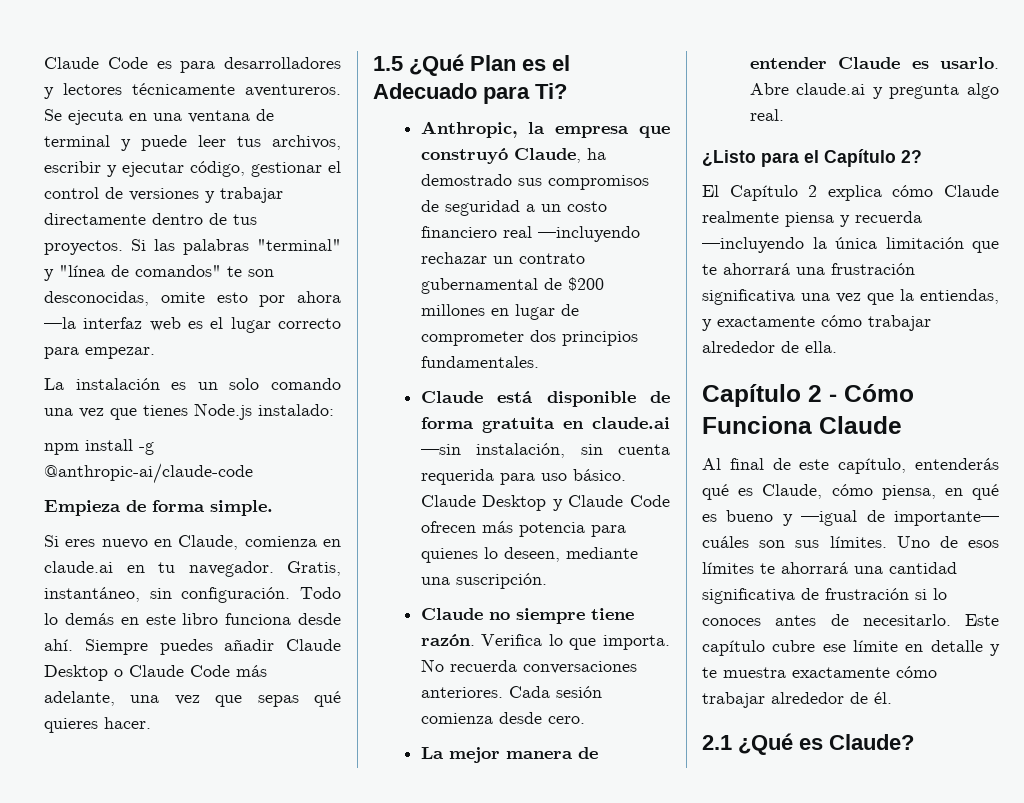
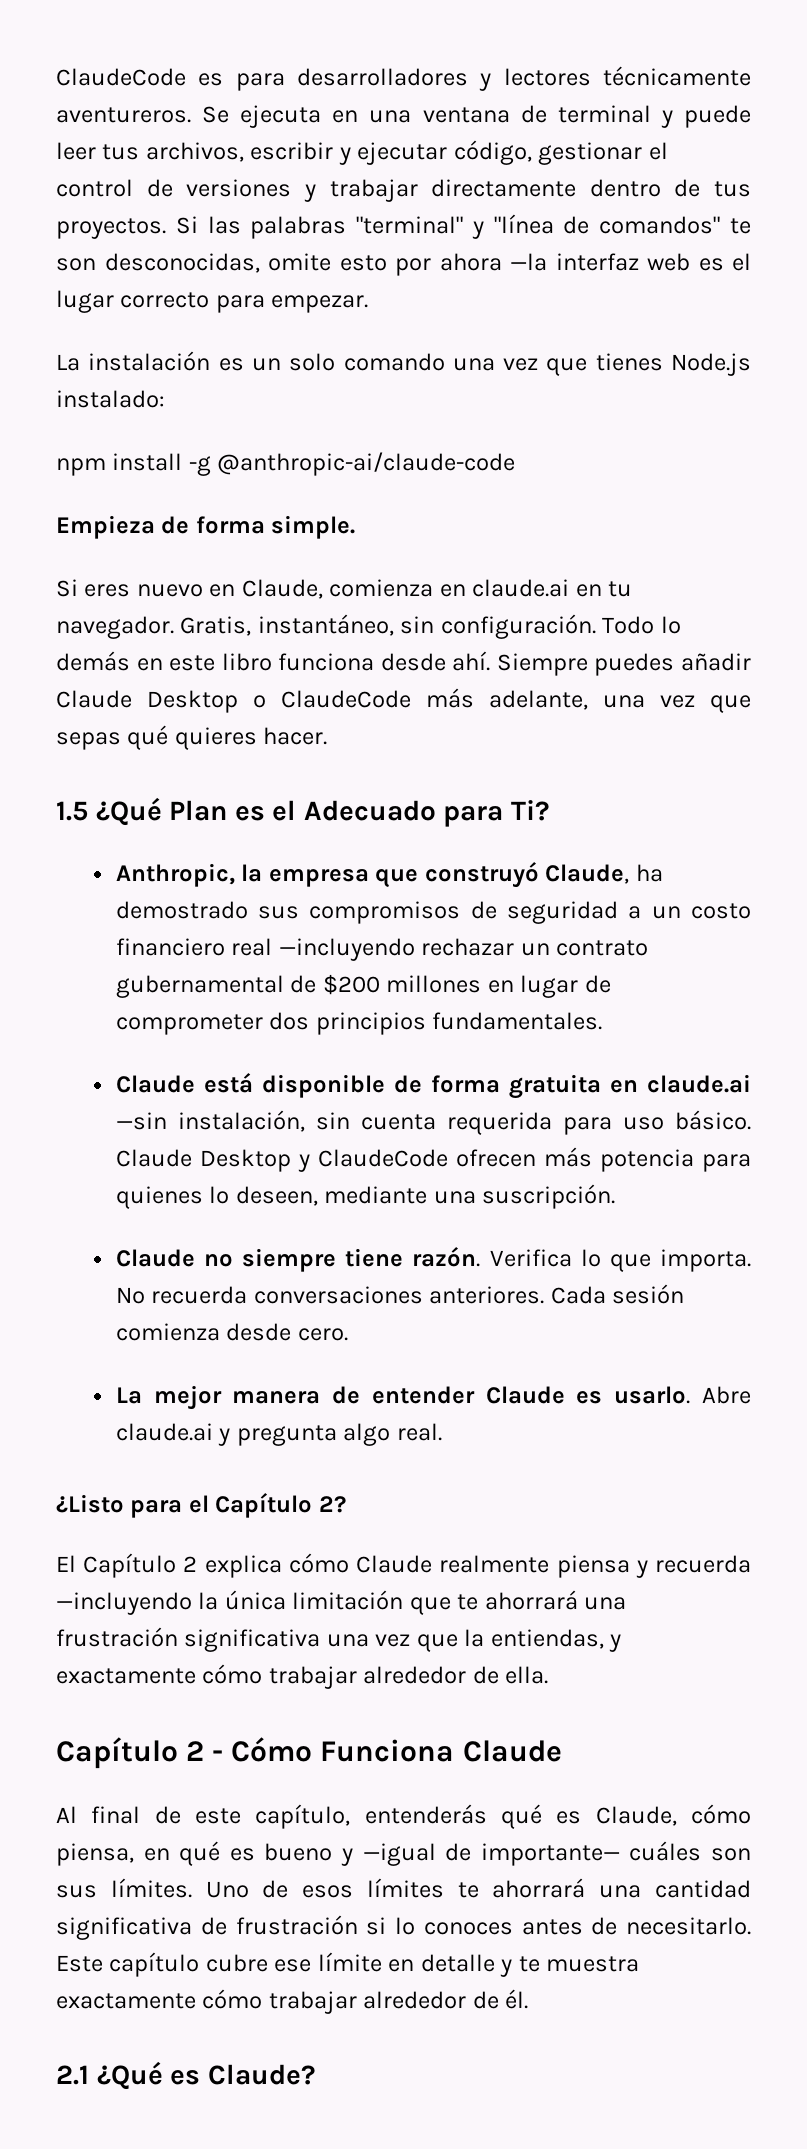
[44,57,148,69] Claude Code -> [56,68,186,86] ClaudeCode
[129,665,230,677] Claude Code -> [281,690,411,708] ClaudeCode
[568,495,670,507] Claude Code -> [317,1149,448,1167] ClaudeCode

